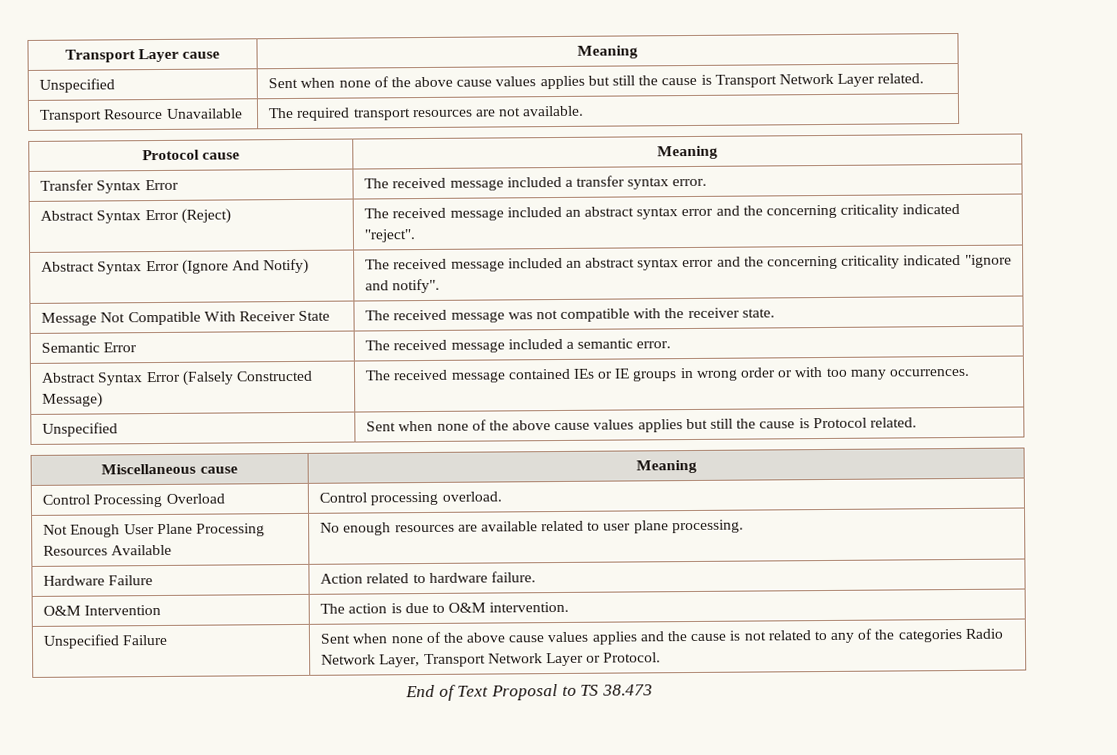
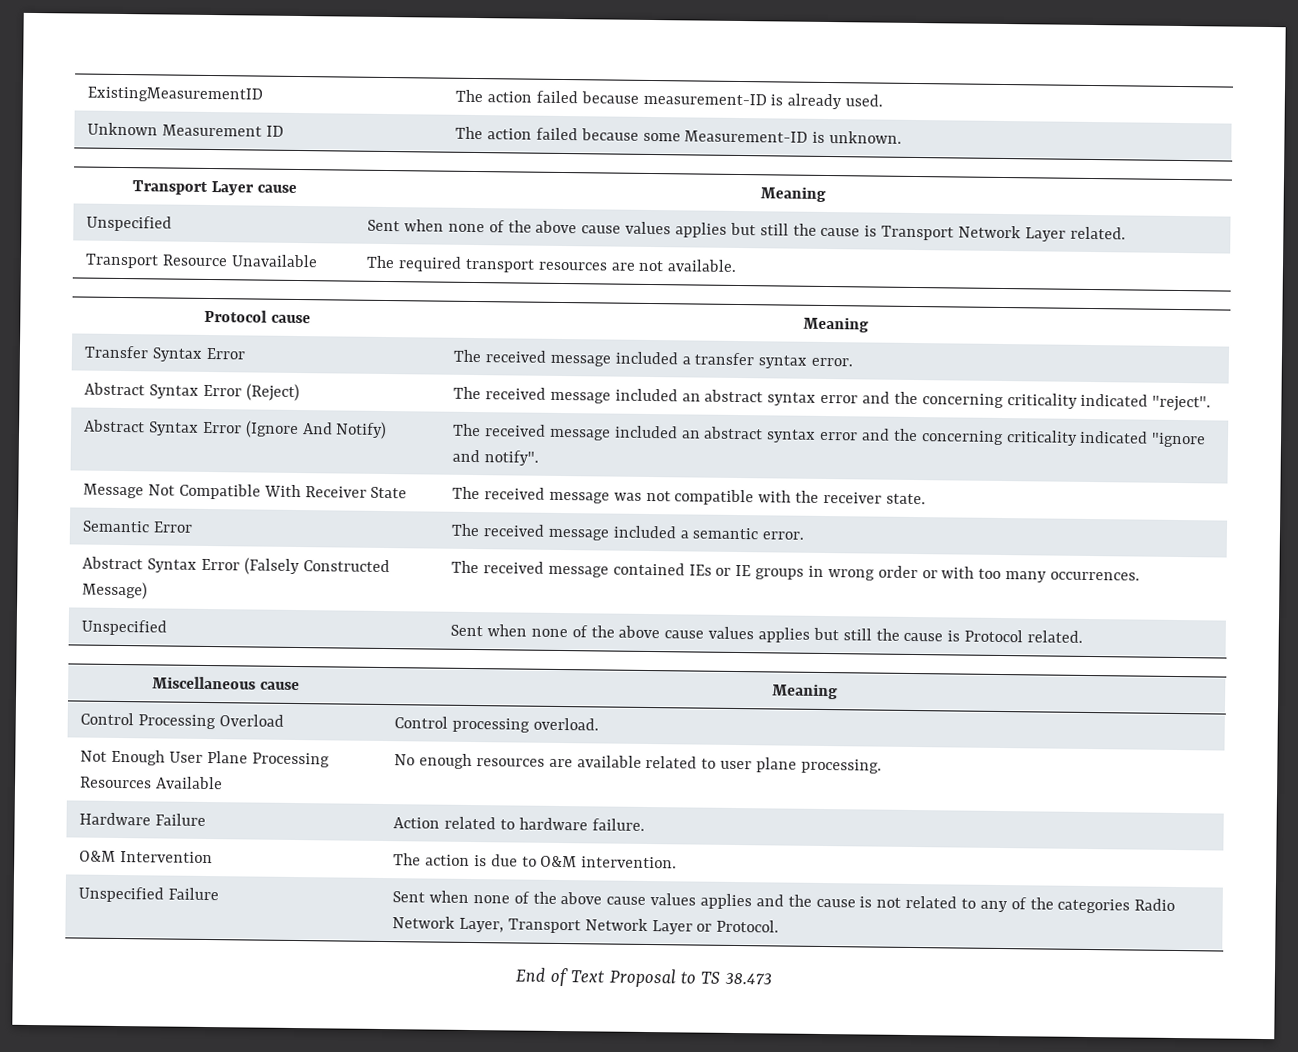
(64, 56) none -> [87,86,264,103] [455,89,884,110] [87,122,284,137] [455,126,903,144] ExistingMeasurementID | The action failed because measurement-ID is already used. // Unknown Measurement ID | The action failed because some Measurement-ID is unknown. //

